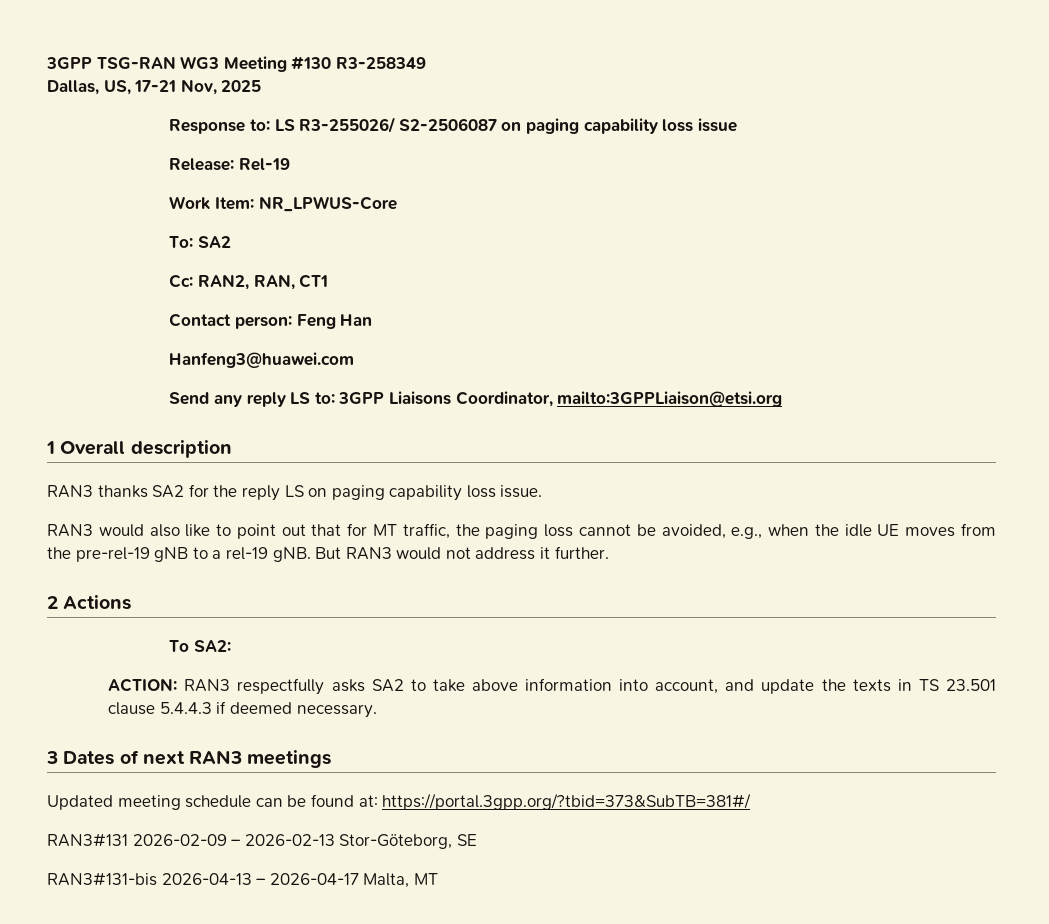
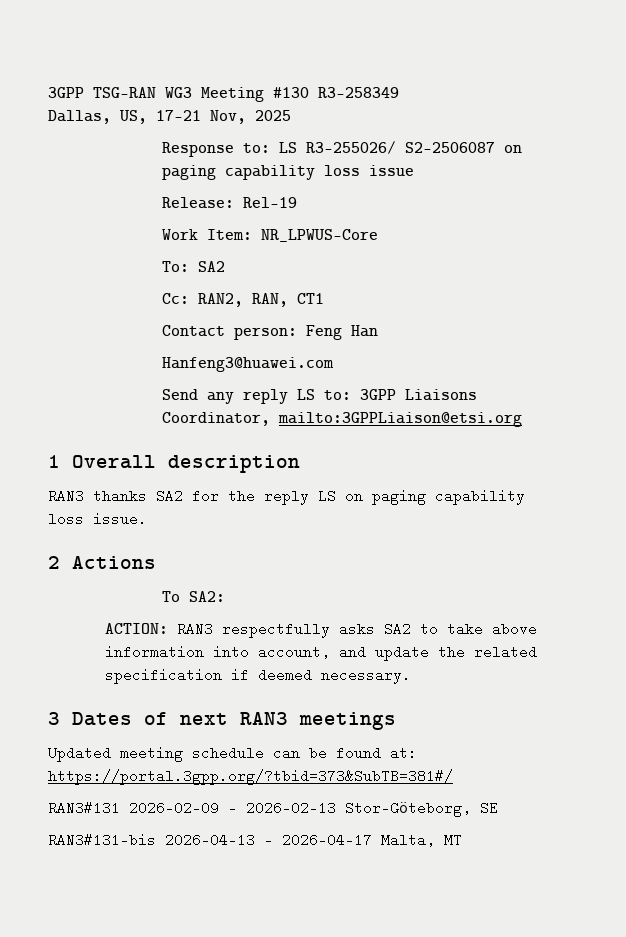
[47,523,996,539] [47,546,609,562] // RAN3 would also like to point out that for MT traffic, the paging loss cannot be avoided, e.g., when the idle UE moves from the pre-rel-19 gNB to a rel-19 gNB. But RAN3 would not address it further. -> (147, 519) none
[852,679,996,692] [108,702,212,715] texts in TS 23.501 clause 5.4.4.3 -> [474,645,538,659] [105,668,223,684] related specification

